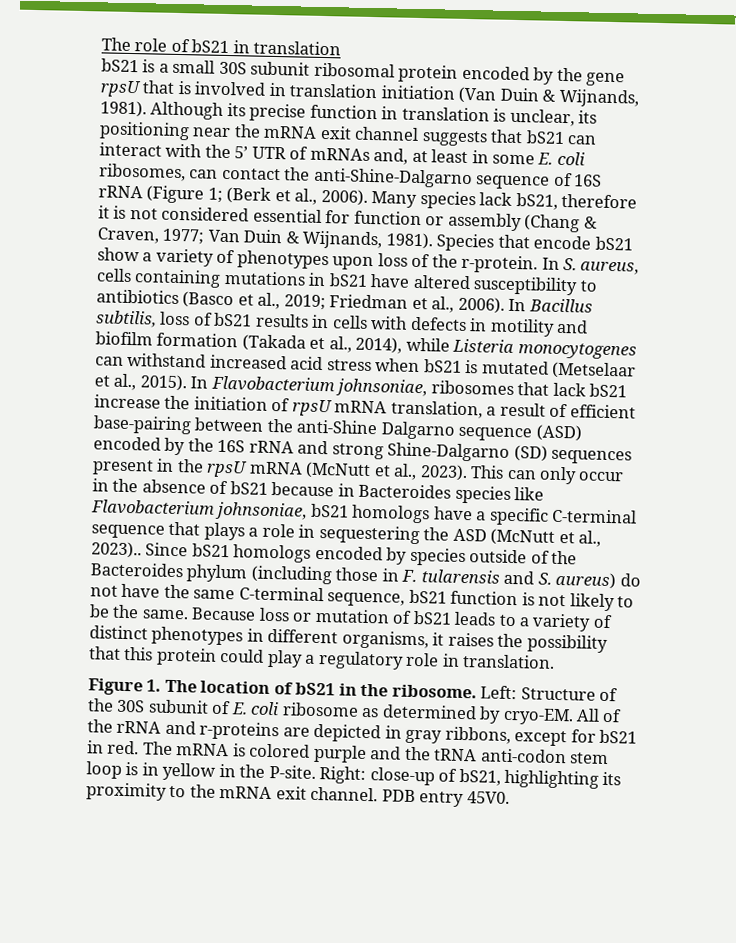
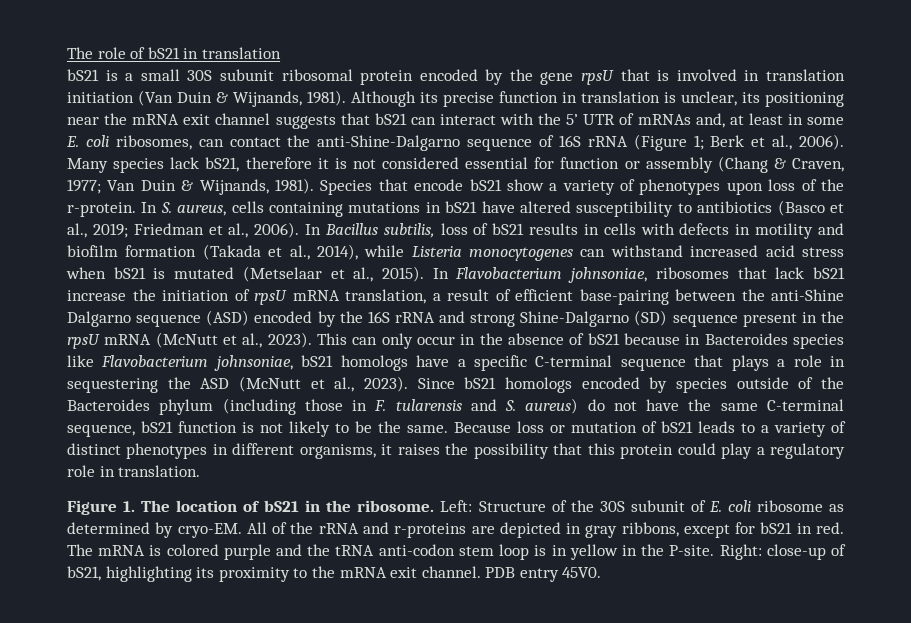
[226,187,272,204] (Berk -> [710,135,745,147] Berk
[551,449,633,465] sequences -> [672,314,738,327] sequence
[91,541,142,559] 2023).. -> [364,376,408,392] 2023).

